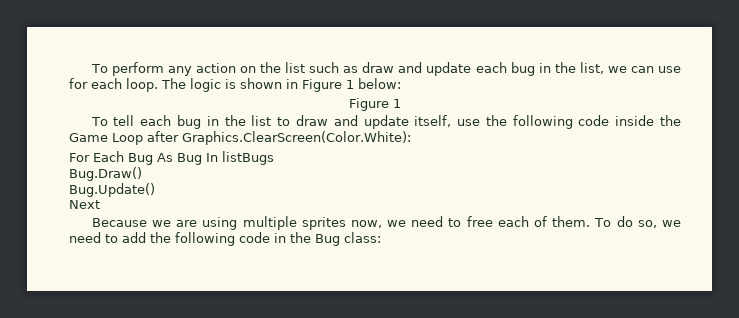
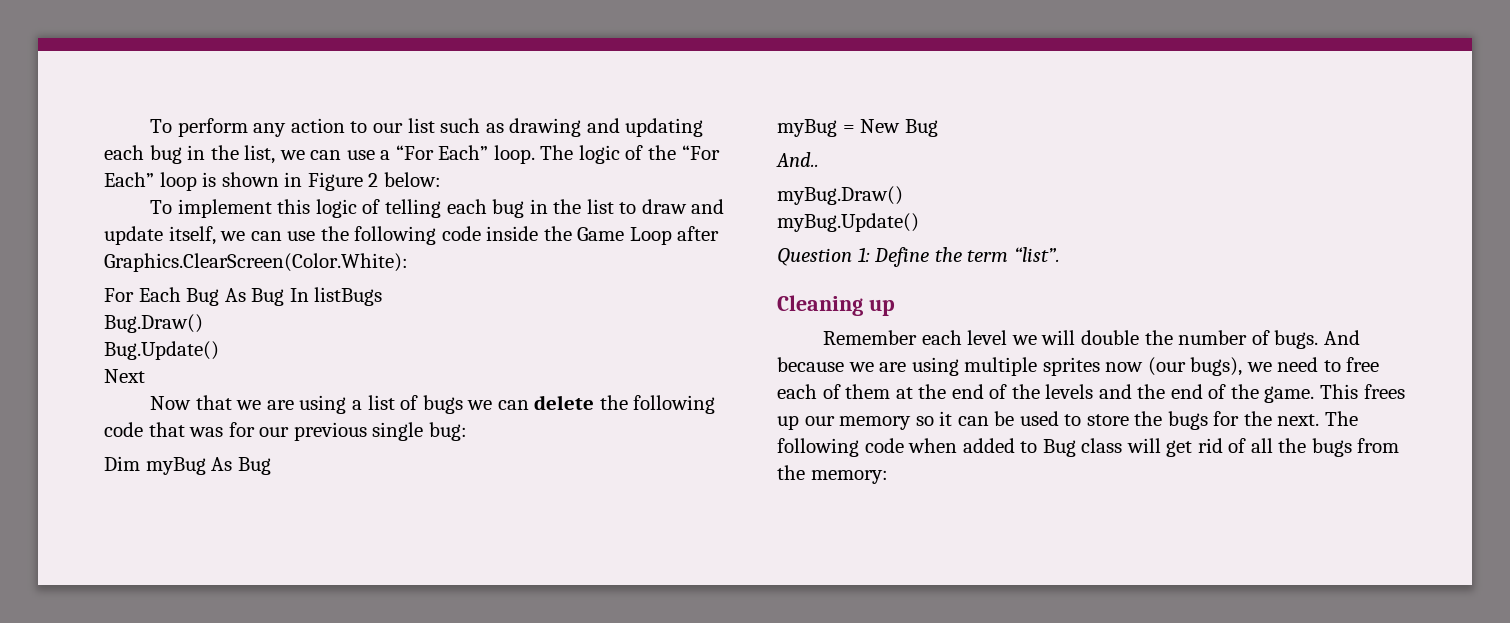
[239,62,282,73] on the -> [350,121,404,133] to our
[362,62,472,76] draw and update -> [509,118,704,137] drawing and updating
[69,78,221,92] for each loop. The logic -> [380,145,720,164] [104,172,197,191] a “For Each” loop. The logic of the “For Each” loop
[346,80,354,89] 1 -> [368,173,379,187] 2
[349,98,401,111] [90,115,135,126] // Figure 1 // To tell -> [150,199,442,218] // To implement this logic of telling
(452, 121) none -> [220,231,282,241] we can
[91,218,147,227] Because -> [150,395,716,414] [104,422,467,441] [104,456,271,475] [777,119,938,137] [776,152,819,167] [777,186,903,205] [777,213,919,232] [777,247,1060,267] [777,295,895,316] [823,330,1360,349] [777,357,844,372] Now that we are using a list of bugs we can delete the following code that was for our previous single bug: // Dim myBug As Bug // myBug = New Bug // And.. // myBug.Draw() // myBug.Update() // Question 1: Define the term “list”. // Cleaning up // Remember each level we will double the number of bugs. And because
[350,220,382,228] now, -> [1105,357,1243,376] now (our bugs),
[552,216,681,228] [69,232,381,246] them. To do so, we need to add the following code in the Bug class: -> [845,384,1405,403] [777,411,1359,430] [777,438,1400,457] [777,465,888,484] them at the end of the levels and the end of the game. This frees up our memory so it can be used to store the bugs for the next. The following code when added to Bug class will get rid of all the bugs from the memory:

